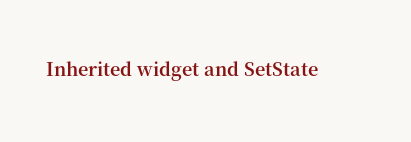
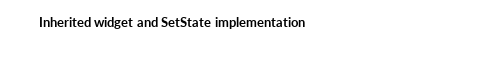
(318, 69) none -> [214,17,305,29] implementation

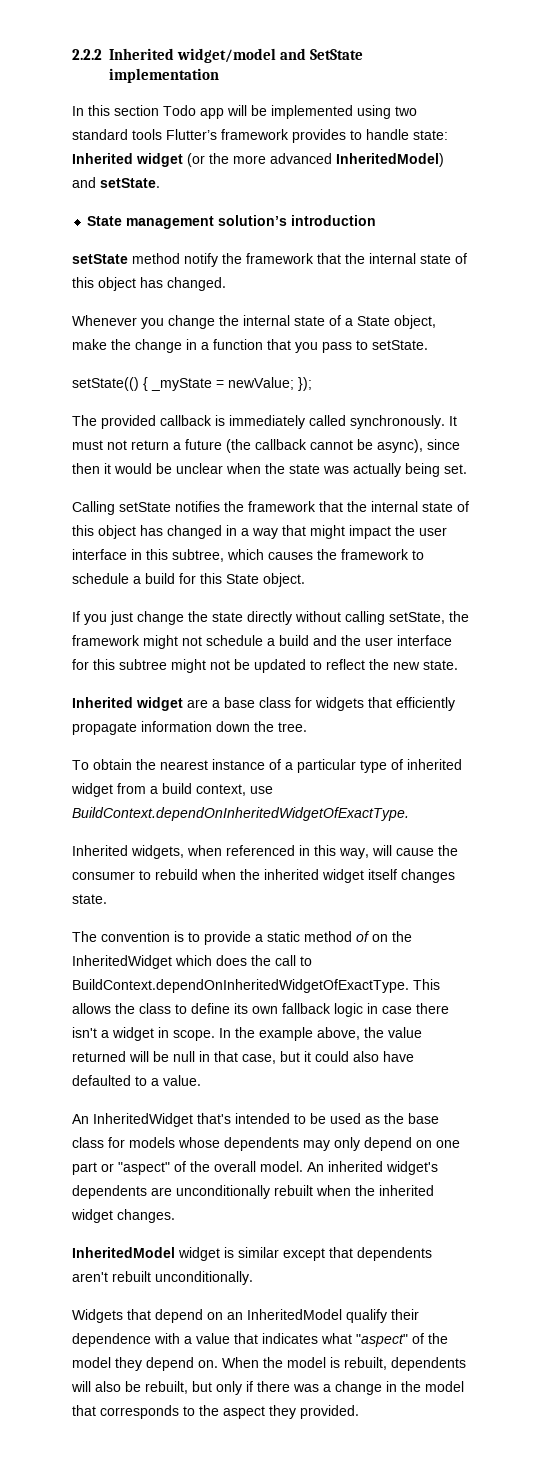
[39,17,134,29] Inherited widget -> [72,48,277,63] 2.2.2 Inherited widget/model
(305, 23) none -> [72,105,417,119] [72,129,448,143] [72,153,444,167] [72,177,160,188] [87,215,377,229] [72,253,467,267] [72,277,226,291] [72,315,436,329] [72,339,428,353] [72,377,312,391] [72,415,457,429] [72,439,460,453] [72,463,467,477] [72,501,469,515] [72,525,447,539] [72,549,424,562] [72,573,305,587] [72,611,469,625] [72,635,452,649] [72,659,458,673] [72,697,455,711] [72,721,307,735] [72,759,462,773] [71,783,273,797] [72,807,409,821] [72,845,458,859] [72,869,455,883] [72,894,107,904] [72,931,412,945] [72,955,312,969] [72,979,440,993] [72,1003,449,1017] [72,1027,422,1041] [72,1051,414,1064] [72,1075,201,1086] [72,1113,439,1127] [72,1137,460,1151] [72,1161,438,1175] [72,1185,434,1199] [71,1209,175,1223] [72,1247,432,1261] [72,1271,253,1285] [72,1309,419,1323] [72,1333,448,1347] [72,1357,466,1371] [71,1381,464,1395] [72,1405,359,1419] // In this section Todo app will be implemented using two standard tools Flutter’s framework provides to handle state: Inherited widget (or the more advanced InheritedModel) and setState. // State management solution’s introduction // setState method notify the framework that the internal state of this object has changed. // Whenever you change the internal state of a State object, make the change in a function that you pass to setState. // setState(() { _myState = newValue; }); // The provided callback is immediately called synchronously. It must not return a future (the callback cannot be async), since then it would be unclear when the state was actually being set. // Calling setState notifies the framework that the internal state of this object has changed in a way that might impact the user interface in this subtree, which causes the framework to schedule a build for this State object. // If you just change the state directly without calling setState, the framework might not schedule a build and the user interface for this subtree might not be updated to reflect the new state. // Inherited widget are a base class for widgets that efficiently propagate information down the tree. // To obtain the nearest instance of a particular type of inherited widget from a build context, use BuildContext.dependOnInheritedWidgetOfExactType. // Inherited widgets, when referenced in this way, will cause the consumer to rebuild when the inherited widget itself changes state. // The convention is to provide a static method of on the InheritedWidget which does the call to BuildContext.dependOnInheritedWidgetOfExactType. This allows the class to define its own fallback logic in case there isn't a widget in scope. In the example above, the value returned will be null in that case, but it could also have defaulted to a value. // An InheritedWidget that's intended to be used as the base class for models whose dependents may only depend on one part or "aspect" of the overall model. An inherited widget's dependents are unconditionally rebuilt when the inherited widget changes. // InheritedModel widget is similar except that dependents aren't rebuilt unconditionally. // Widgets that depend on an InheritedModel qualify their dependence with a value that indicates what "aspect" of the model they depend on. When the model is rebuilt, dependents will also be rebuilt, but only if there was a change in the model that corresponds to the aspect they provided.

